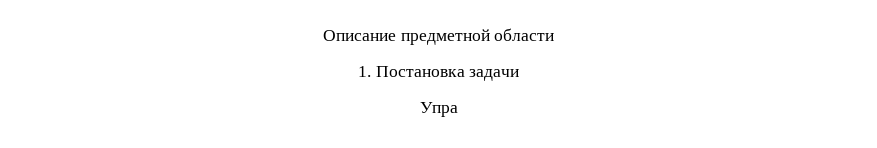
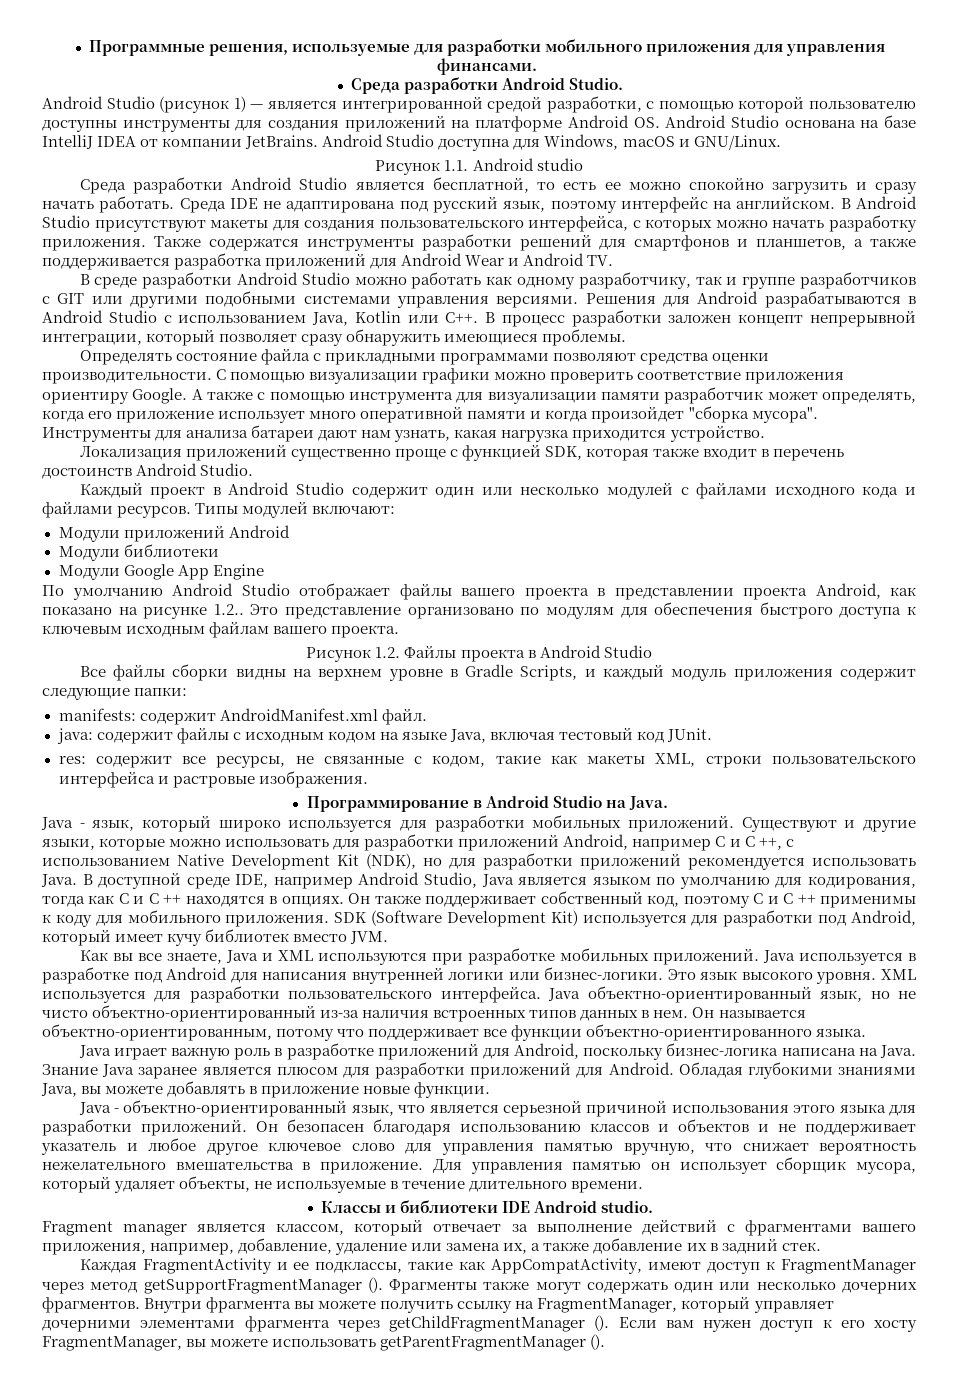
[322,28,555,45] [357,66,520,81] [419,102,458,117] Описание предметной области // 1. Постановка задачи // Упра -> [89,39,886,56] [437,58,538,75] [351,77,624,94] [42,96,917,113] [42,115,917,132] [42,134,781,151] [375,158,583,175] [79,177,918,194] [42,196,918,213] [42,215,917,232] [42,234,916,251] [42,253,614,270] [79,272,917,289] [42,291,917,308] [42,310,916,327] [42,329,627,346] [79,348,770,365] [42,368,845,384] [42,387,917,404] [42,406,818,423] [42,425,765,442] [79,444,845,461] [42,463,254,479] [79,482,917,499] [42,501,396,518] [58,525,290,542] [58,544,219,561] [58,564,264,580] [42,583,916,600] [42,602,917,619] [42,621,400,638] [306,645,652,662] [79,664,917,681] [42,687,188,700] [58,708,427,725] [56,727,713,744] [58,753,916,768] [58,771,368,788] [306,796,668,812] [41,815,916,832] [42,834,794,851] [42,853,916,870] [41,872,916,889] [42,891,917,908] [42,910,916,927] [42,929,389,946] [79,948,916,965] [42,967,917,984] [42,986,916,1003] [42,1005,806,1022] [42,1024,867,1041] [78,1043,916,1060] [42,1062,916,1079] [41,1081,491,1098] [78,1100,917,1117] [42,1119,916,1136] [41,1138,916,1155] [42,1157,917,1174] [42,1176,644,1193] [321,1200,654,1213] [42,1219,917,1236] [42,1238,821,1255] [79,1258,916,1274] [42,1277,917,1294] [42,1296,834,1313] [42,1315,917,1332] [42,1334,606,1351] Программные решения, используемые для разработки мобильного приложения для управления финансами. // Среда разработки Android Studio. // Android Studio (рисунок 1) — является интегрированной средой разработки, с помощью которой пользователю доступны инструменты для создания приложений на платформе Android OS. Android Studio основана на базе IntelliJ IDEA от компании JetBrains. Android Studio доступна для Windows, macOS и GNU/Linux. // Рисунок 1.1. Android studio // Среда разработки Android Studio является бесплатной, то есть ее можно спокойно загрузить и сразу начать работать. Среда IDE не адаптирована под русский язык, поэтому интерфейс на английском. В Android Studio присутствуют макеты для создания пользовательского интерфейса, с которых можно начать разработку приложения. Также содержатся инструменты разработки решений для смартфонов и планшетов, а также поддерживается разработка приложений для Android Wear и Android TV. // В среде разработки Android Studio можно работать как одному разработчику, так и группе разработчиков с GIT или другими подобными системами управления версиями. Решения для Android разрабатываются в Android Studio с использованием Java, Kotlin или C++. В процесс разработки заложен концепт непрерывной интеграции, который позволяет сразу обнаружить имеющиеся проблемы. // Определять состояние файла с прикладными программами позволяют средства оценки производительности. С помощью визуализации графики можно проверить соответствие приложения ориентиру Google. А также с помощью инструмента для визуализации памяти разработчик может определять, когда его приложение использует много оперативной памяти и когда произойдет "сборка мусора". Инструменты для анализа батареи дают нам узнать, какая нагрузка приходится устройство. // Локализация приложений существенно проще с функцией SDK, которая также входит в перечень достоинств Android Studio. // Каждый проект в Android Studio содержит один или несколько модулей с файлами исходного кода и файлами ресурсов. Типы модулей включают: // Модули приложений Android // Модули библиотеки // Модули Google App Engine // По умолчанию Android Studio отображает файлы вашего проекта в представлении проекта Android, как показано на рисунке 1.2.. Это представление организовано по модулям для обеспечения быстрого доступа к ключевым исходным файлам вашего проекта. // Рисунок 1.2. Файлы проекта в Android Studio // Все файлы сборки видны на верхнем уровне в Gradle Scripts, и каждый модуль приложения содержит следующие папки: // manifests: содержит AndroidManifest.xml файл. // java: содержит файлы с исходным кодом на языке Java, включая тестовый код JUnit. // res: содержит все ресурсы, не связанные с кодом, такие как макеты XML, строки пользовательского интерфейса и растровые изображения. // Программирование в Android Studio на Java. // Java - язык, который широко используется для разработки мобильных приложений. Существуют и другие языки, которые можно использовать для разработки приложений Android, например C и C ++, с использованием Native Development Kit (NDK), но для разработки приложений рекомендуется использовать Java. В доступной среде IDE, например Android Studio, Java является языком по умолчанию для кодирования, тогда как C и C ++ находятся в опциях. Он также поддерживает собственный код, поэтому C и C ++ применимы к коду для мобильного приложения. SDK (Software Development Kit) используется для разработки под Android, который имеет кучу библиотек вместо JVM. // Как вы все знаете, Java и XML используются при разработке мобильных приложений. Java используется в разработке под Android для написания внутренней логики или бизнес-логики. Это язык высокого уровня. XML используется для разработки пользовательского интерфейса. Java объектно-ориентированный язык, но не чисто объектно-ориентированный из-за наличия встроенных типов данных в нем. Он называется объектно-ориентированным, потому что поддерживает все функции объектно-ориентированного языка. // Java играет важную роль в разработке приложений для Android, поскольку бизнес-логика написана на Java. Знание Java заранее является плюсом для разработки приложений для Android. Обладая глубокими знаниями Java, вы можете добавлять в приложение новые функции. // Java - объектно-ориентированный язык, что является серьезной причиной использования этого языка для разработки приложений. Он безопасен благодаря использованию классов и объектов и не поддерживает указатель и любое другое ключевое слово для управления памятью вручную, что снижает вероятность нежелательного вмешательства в приложение. Для управления памятью он использует сборщик мусора, который удаляет объекты, не используемые в течение длительного времени. // Классы и библиотеки IDE Android studio. // Fragment manager является классом, который отвечает за выполнение действий с фрагментами вашего приложения, например, добавление, удаление или замена их, а также добавление их в задний стек. // Каждая FragmentActivity и ее подклассы, такие как AppCompatActivity, имеют доступ к FragmentManager через метод getSupportFragmentManager (). Фрагменты также могут содержать один или несколько дочерних фрагментов. Внутри фрагмента вы можете получить ссылку на FragmentManager, который управляет дочерними элементами фрагмента через getChildFragmentManager (). Если вам нужен доступ к его хосту FragmentManager, вы можете использовать getParentFragmentManager ().

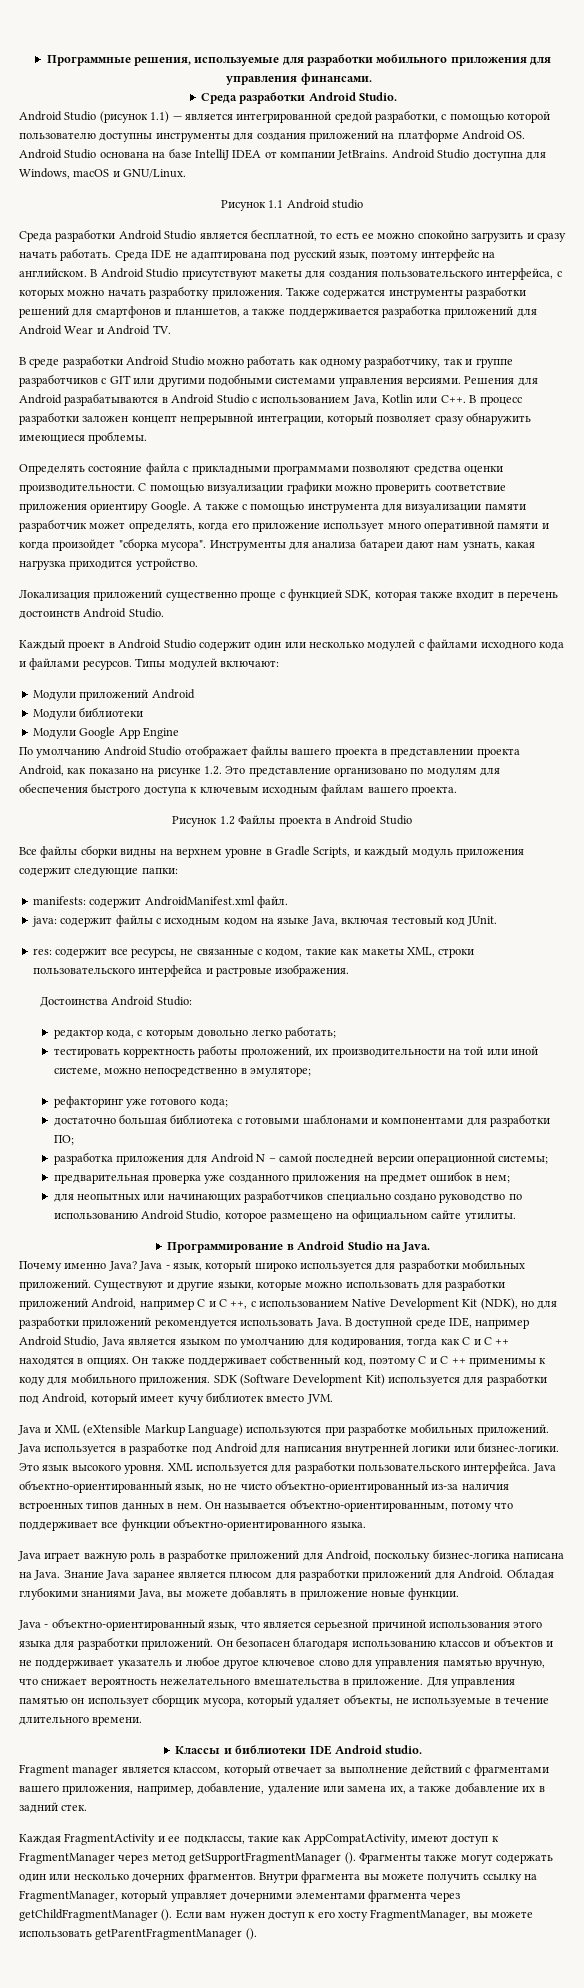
[233,96,246,112] 1) -> [150,111,170,123] 1.1)
[444,160,469,171] 1.1. -> [268,200,284,208] 1.1
[213,604,244,615] 1.2.. -> [203,766,222,775] 1.2.
[375,647,401,658] 1.2. -> [219,816,235,825] 1.2
(368, 779) none -> [39,996,192,1007] [53,1026,336,1039] [53,1045,539,1058] [53,1067,312,1077] [53,1096,228,1108] [53,1114,551,1127] [53,1135,74,1145] [53,1152,549,1165] [53,1171,511,1184] [53,1190,522,1203] [53,1210,516,1222] // Достоинства Android Studio: // редактор кода, с которым довольно легко работать; // тестировать корректность работы проложений, их производительности на той или иной системе, можно непосредственно в эмуляторе; // рефакторинг уже готового кода; // достаточно большая библиотека с готовыми шаблонами и компонентами для разработки ПО; // разработка приложения для Android N – самой последней версии операционной системы; // предварительная проверка уже созданного приложения на предмет ошибок в нем; // для неопытных или начинающих разработчиков специально создано руководство по использованию Android Studio, которое размещено на официальном сайте утилиты.
(668, 803) none -> [19,1261,137,1272] Почему именно Java?
[79,950,313,964] Как вы все знаете, Java и XML -> [18,1424,243,1436] Java и XML (eXtensible Markup Language)

